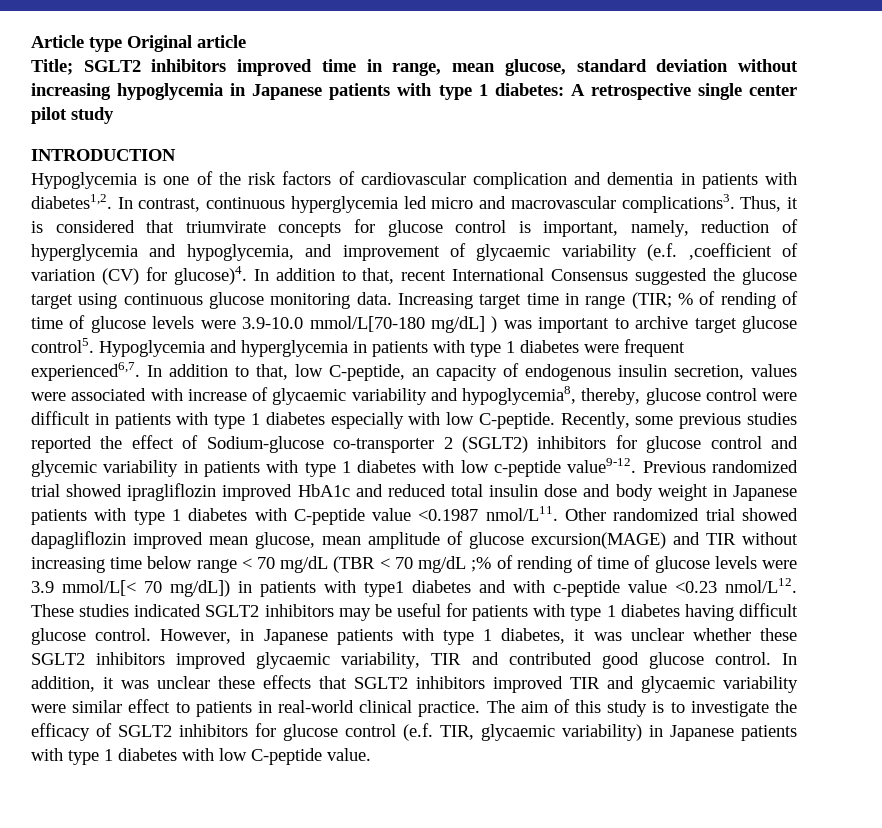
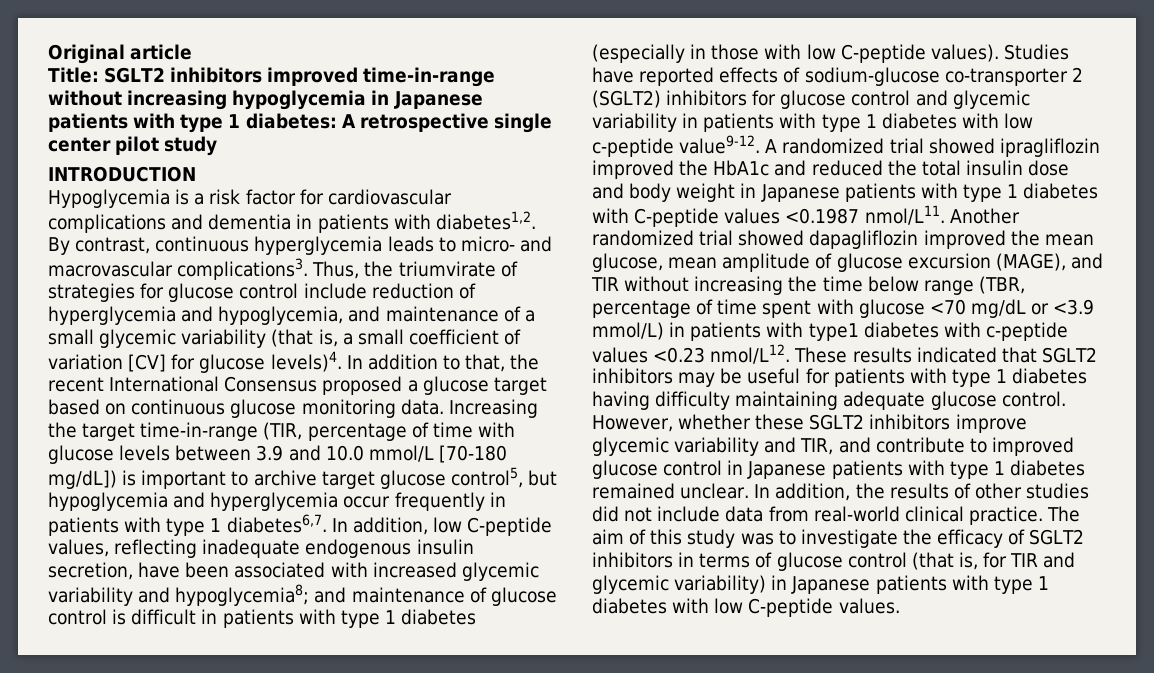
[31,35,122,52] Article type -> (48, 54) none
[31,59,729,76] Title; SGLT2 inhibitors improved time in range, mean glucose, standard deviation -> [48,67,496,87] Title: SGLT2 inhibitors improved time-in-range
[163,171,567,189] one of the risk factors of cardiovascular complication -> [194,189,452,205] [48,214,166,233] a risk factor for cardiovascular complications
[117,197,133,209] In -> [48,237,70,255] By
[403,196,474,209] led micro -> [387,236,515,252] leads to micro-
[787,197,799,209] [31,219,689,237] it is considered that triumvirate concepts for glucose control is important, namely, -> [364,261,518,277] [48,283,367,302] the triumvirate of strategies for glucose control include
[342,243,798,261] [31,266,395,285] improvement of glycaemic variability (e.f. ,coefficient of variation (CV) for glucose)4. In addition to that, -> [385,306,535,322] [48,329,522,348] [48,351,540,373] maintenance of a small glycemic variability (that is, a small coefficient of variation [CV] for glucose levels)4. In addition to that, the
[635,268,797,285] [31,293,118,309] suggested the glucose target using -> [322,376,547,395] [48,399,127,415] proposed a glucose target based on
[479,291,799,309] [31,315,532,333] target time in range (TIR; % of rending of time of glucose levels were 3.9-10.0 mmol/L[70-180 mg/dL] ) was -> [48,422,515,441] [48,445,507,464] [48,470,137,489] the target time-in-range (TIR, percentage of time with glucose levels between 3.9 and 10.0 mmol/L [70-180 mg/dL]) is
[31,338,685,357] [31,362,797,381] [31,386,797,405] control5. Hypoglycemia and hyperglycemia in patients with type 1 diabetes were frequent experienced6,7. In addition to that, low C-peptide, an capacity of endogenous insulin secretion, values were associated with increase of glycaemic variability and hypoglycemia8, thereby, glucose control were -> [450,467,558,488] [48,492,506,511] [48,514,553,536] [48,539,474,558] [48,562,539,581] [48,584,557,606] [48,609,127,625] control5, but hypoglycemia and hyperglycemia occur frequently in patients with type 1 diabetes6,7. In addition, low C-peptide values, reflecting inadequate endogenous insulin secretion, have been associated with increased glycemic variability and hypoglycemia8; and maintenance of glucose control is
[330,412,798,429] [31,435,324,453] especially with low C-peptide. Recently, some previous studies reported the effect of Sodium-glucose -> [592,44,1069,63] [592,67,940,86] (especially in those with low C-peptide values). Studies have reported effects of sodium-glucose
[642,461,706,473] Previous -> [765,139,778,153] A
(293, 492) none -> [679,160,709,176] the
(446, 490) none -> [887,160,917,176] the
[372,508,412,521] value -> [724,208,781,224] values
[565,508,607,521] Other -> [949,208,1020,224] Another
(203, 540) none -> [1010,230,1040,246] the
[531,532,666,549] excursion(MAGE) -> [907,253,1066,271] excursion (MAGE),
(105, 565) none -> [788,276,818,292] the
[241,555,798,573] [31,580,230,597] < 70 mg/dL (TBR < 70 mg/dL ;% of rending of time of glucose levels were 3.9 mmol/L[< 70 mg/dL]) -> [978,276,1025,294] [592,299,1095,318] [592,322,664,340] (TBR, percentage of time spent with glucose <70 mg/dL or <3.9 mmol/L)
[479,580,506,593] and -> (939, 330) none
[628,580,667,593] value -> [592,347,648,363] values
[79,604,202,617] studies indicated -> [852,347,1037,363] results indicated that
[738,603,798,617] [31,628,797,645] [31,652,797,669] [31,675,798,693] [31,699,272,717] difficult glucose control. However, in Japanese patients with type 1 diabetes, it was unclear whether these SGLT2 inhibitors improved glycaemic variability, TIR and contributed good glucose control. In addition, it was unclear these effects that SGLT2 inhibitors improved TIR and glycaemic variability were similar effect to patients in -> [655,391,1066,410] [592,414,1027,433] [592,437,1074,456] [592,460,1086,479] [592,483,1090,501] [592,506,809,522] difficulty maintaining adequate glucose control. However, whether these SGLT2 inhibitors improve glycemic variability and TIR, and contribute to improved glucose control in Japanese patients with type 1 diabetes remained unclear. In addition, the results of other studies did not include data from
[652,701,665,713] is -> [740,533,774,545] was
[255,723,555,741] for glucose control (e.f. TIR, glycaemic -> [678,552,1076,571] [592,575,669,594] in terms of glucose control (that is, for TIR and glycemic
[327,748,371,761] value. -> [838,598,900,614] values.

